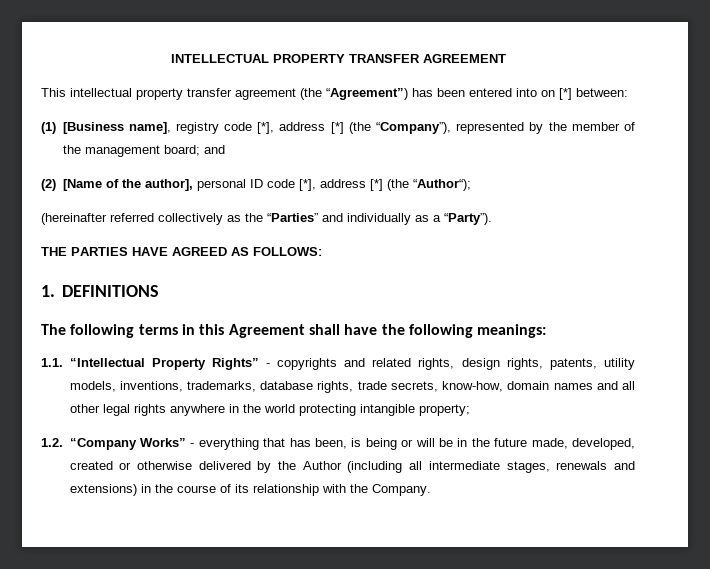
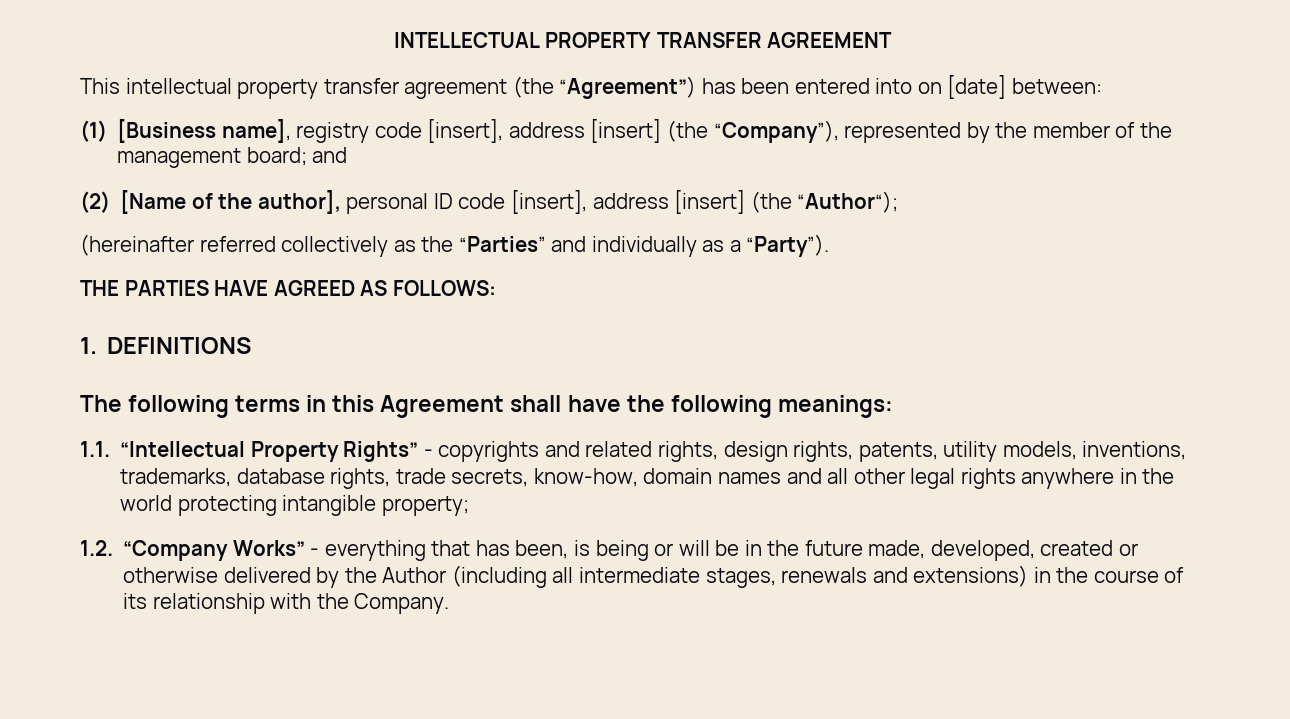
[559,88,572,100] [*] -> [947,75,1007,99] [date]
[257,122,344,134] [*], address [*] -> [427,119,662,143] [insert], address [insert]
[298,179,383,191] [*], address [*] -> [510,190,746,214] [insert], address [insert]

